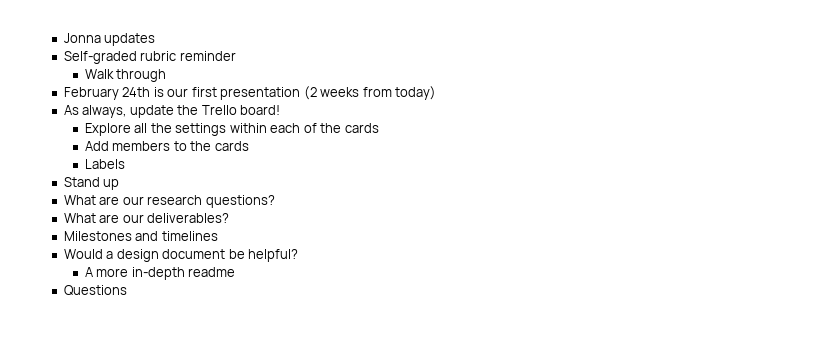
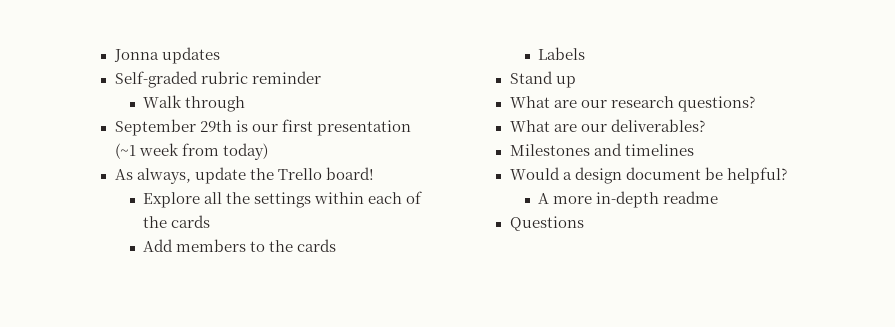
[63,87,151,100] February 24th -> [114,119,232,136] September 29th
[303,86,360,100] (2 weeks -> [114,143,179,159] (~1 week

